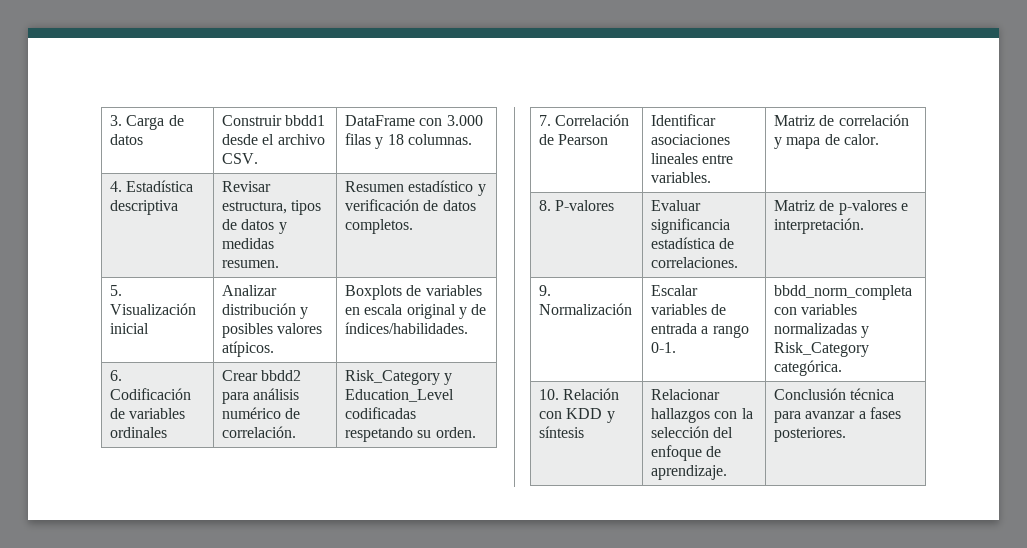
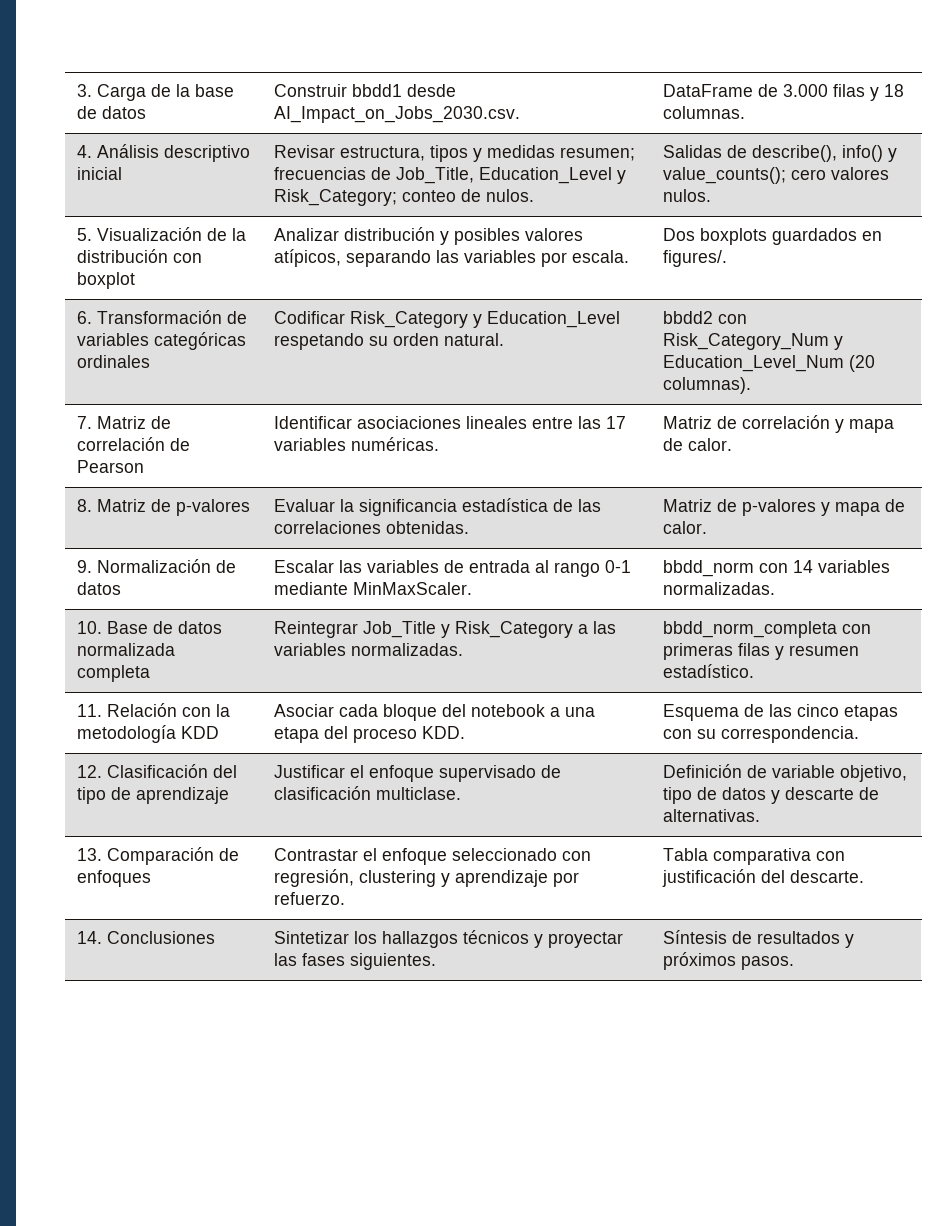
(184, 120) none -> [176,84,235,97] [77,106,98,119] la base de
[262,134,325,145] [221,153,258,164] el archivo CSV. -> [274,106,521,123] AI_Impact_on_Jobs_2030.csv.
[419,118,443,126] con -> [758,84,779,97] de
[126,180,194,192] [109,200,178,215] Estadística descriptiva -> [97,144,251,162] [77,167,123,180] Análisis descriptivo inicial
[221,219,287,234] [221,238,274,249] [221,260,279,268] [344,180,486,196] [344,199,476,211] [344,219,413,234] [109,285,122,296] [109,303,196,315] [109,323,149,334] de datos y medidas resumen. | Resumen estadístico y verificación de datos completos. // 5. Visualización inicial -> [473,145,636,162] [274,167,627,184] [274,189,535,206] [663,145,898,162] [663,167,890,184] [663,189,712,202] [77,227,247,241] [77,249,203,263] [77,272,136,289] y medidas resumen; frecuencias de Job_Title, Education_Level y Risk_Category; conteo de nulos. | Salidas de describe(), info() y value_counts(); cero valores nulos. // 5. Visualización de la distribución con boxplot
[221,341,274,357] [344,285,482,300] [344,304,487,319] [344,322,468,334] [109,370,122,381] [109,388,191,400] [109,408,186,419] [109,427,167,438] [221,370,302,381] [221,388,300,404] [221,407,301,419] [221,426,296,438] atípicos. | Boxplots de variables en escala original y de índices/habilidades. // 6. Codificación de variables ordinales | Crear bbdd2 para análisis numérico de correlación. | -> [274,249,630,267] [663,228,883,245] [663,250,728,267] [77,310,248,324] [77,332,247,350] [77,355,151,368] [274,311,346,324] atípicos, separando las variables por escala. | Dos boxplots guardados en figures/. // 6. Transformación de variables categóricas ordinales | Codificar
[344,407,416,419] codificadas -> (621, 319) none
[435,427,476,438] [538,114,630,126] orden. // 7. Correlación -> [393,333,505,346] [663,311,748,324] [663,333,844,350] [663,355,876,372] [663,377,752,394] [77,416,172,429] [77,437,166,451] orden natural. | bbdd2 con Risk_Category_Num y Education_Level_Num (20 columnas). // 7. Matriz de correlación
[650,172,711,183] variables. -> [578,416,627,429] [274,437,440,451] las 17 variables numéricas.
[555,200,615,211] P-valores -> [97,499,251,516] Matriz de p-valores
(701, 205) none -> [340,499,355,512] la
[650,257,738,268] [773,200,908,215] [773,218,864,234] correlaciones. | Matriz de p-valores e interpretación. -> [578,499,602,512] [274,521,470,534] [663,499,906,516] [663,521,708,534] las correlaciones obtenidas. | Matriz de p-valores y mapa de calor.
(632, 309) none -> [216,560,237,573] [77,582,122,595] de datos
(698, 290) none -> [339,560,363,573] las
[701,325,749,338] [650,342,676,353] [773,285,912,300] [773,304,858,315] [773,323,870,338] [773,342,869,357] [773,360,842,376] [538,388,620,400] [538,408,615,423] [538,426,584,438] [650,389,720,400] [650,408,753,423] [650,426,734,438] [650,445,722,461] [650,465,727,480] [773,388,895,400] [773,407,901,423] [773,427,846,442] a rango 0-1. | bbdd_norm_completa con variables normalizadas y Risk_Category categórica. // 10. Relación con KDD y síntesis | Relacionar hallazgos con la selección del enfoque de aprendizaje. | Conclusión técnica para avanzar a fases posteriores. -> [535,560,632,577] [274,582,473,595] [663,560,891,577] [663,582,776,595] [77,621,223,634] [77,643,176,656] [77,665,151,682] [274,621,617,638] [274,643,464,656] [663,621,872,638] [663,643,860,660] [663,664,755,678] [77,703,231,717] [77,725,220,743] [274,704,596,721] [274,726,466,743] [663,704,899,721] [663,726,860,743] [77,764,238,778] [77,787,230,804] [274,765,562,782] [274,786,462,800] [663,764,908,782] [663,787,880,804] [663,809,761,822] [77,847,240,865] [77,870,152,887] [274,848,592,865] [274,869,580,887] [274,892,346,905] [663,848,846,865] [662,869,865,887] [77,931,216,944] [274,930,624,948] [274,953,437,970] [663,930,855,948] [663,952,795,970] al rango 0-1 mediante MinMaxScaler. | bbdd_norm con 14 variables normalizadas. // 10. Base de datos normalizada completa | Reintegrar Job_Title y Risk_Category a las variables normalizadas. | bbdd_norm_completa con primeras filas y resumen estadístico. // 11. Relación con la metodología KDD | Asociar cada bloque del notebook a una etapa del proceso KDD. | Esquema de las cinco etapas con su correspondencia. // 12. Clasificación del tipo de aprendizaje | Justificar el enfoque supervisado de clasificación multiclase. | Definición de variable objetivo, tipo de datos y descarte de alternativas. // 13. Comparación de enfoques | Contrastar el enfoque seleccionado con regresión, clustering y aprendizaje por refuerzo. | Tabla comparativa con justificación del descarte. // 14. Conclusiones | Sintetizar los hallazgos técnicos y proyectar las fases siguientes. | Síntesis de resultados y próximos pasos.

